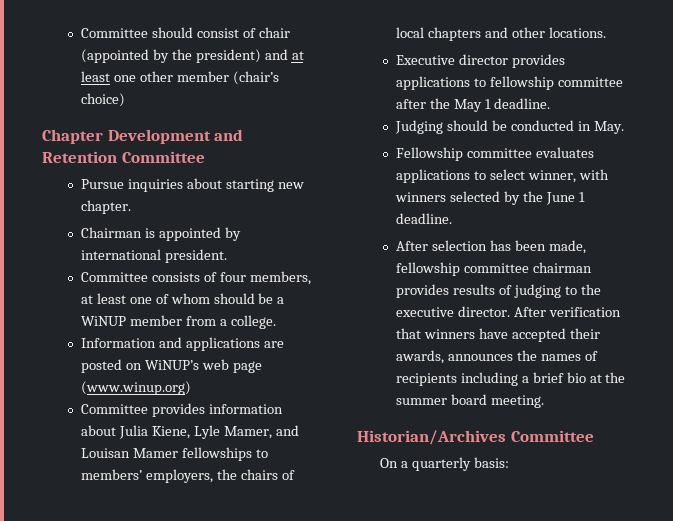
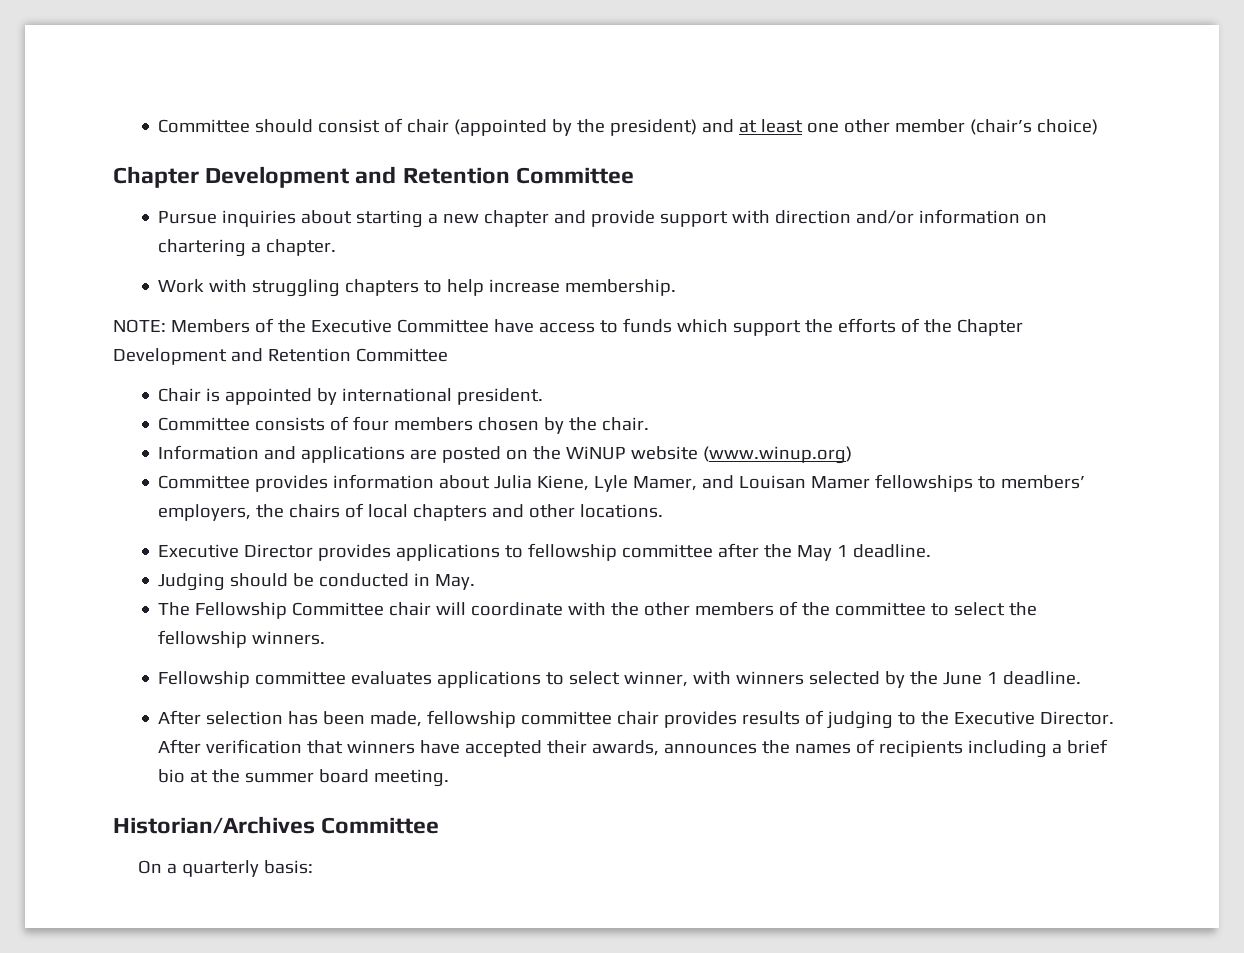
[277,182,304,189] [80,200,131,214] [80,227,142,238] new chapter. // Chairman -> [428,209,1048,227] [158,239,337,257] [158,279,677,297] [113,318,1023,336] [113,348,448,365] [158,388,202,402] a new chapter and provide support with direction and/or information on chartering a chapter. // Work with struggling chapters to help increase membership. // NOTE: Members of the Executive Committee have access to funds which support the efforts of the Chapter Development and Retention Committee // Chair
[249,271,311,285] [80,293,285,304] [80,315,276,329] members, at least one of whom should be a WiNUP member from a college. -> [394,417,650,434] members chosen by the chair.
[144,359,262,373] WiNUP’s web page -> [533,446,699,460] the WiNUP website
[458,54,508,65] director -> [244,544,314,558] Director
(624, 127) none -> [158,601,1038,619] [158,630,326,648] // The Fellowship Committee chair will coordinate with the other members of the committee to select the fellowship winners.
[532,262,592,273] chairman -> [617,711,660,725] chair
[395,306,510,317] executive director. -> [954,711,1115,725] Executive Director.

